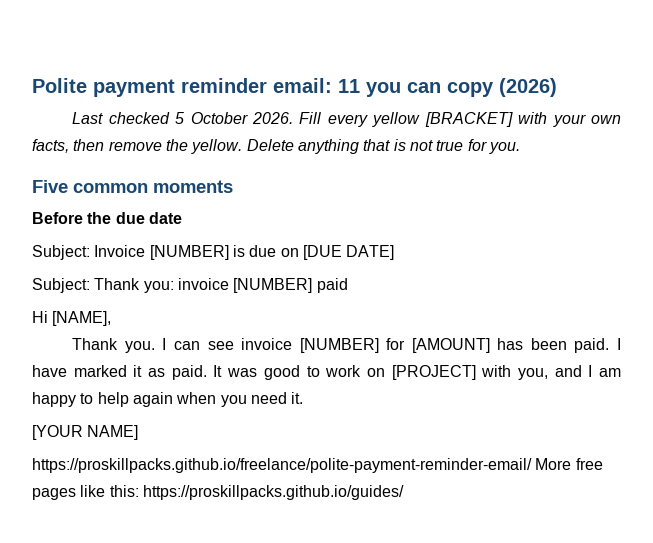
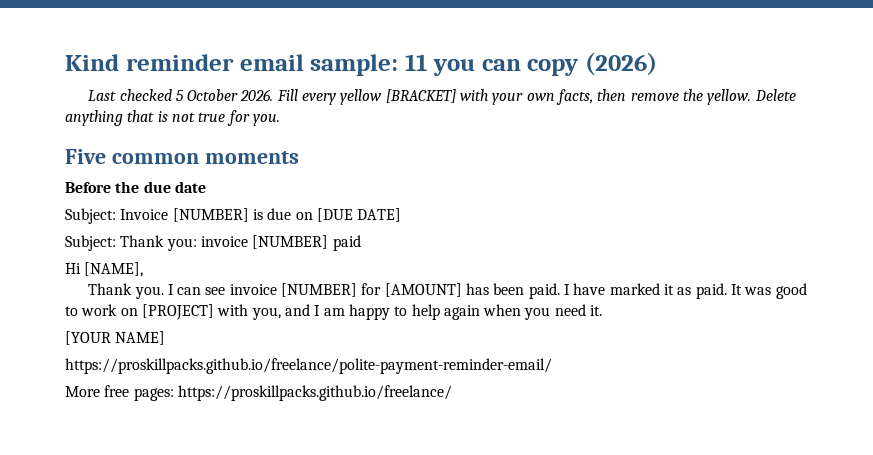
[32,78,332,97] Polite payment reminder email: -> [65,54,399,76] Kind reminder email sample:
(532, 465) none -> (552, 366) //
[32,485,404,500] pages like this: https://proskillpacks.github.io/guides/ -> [133,385,452,401] pages: https://proskillpacks.github.io/freelance/

